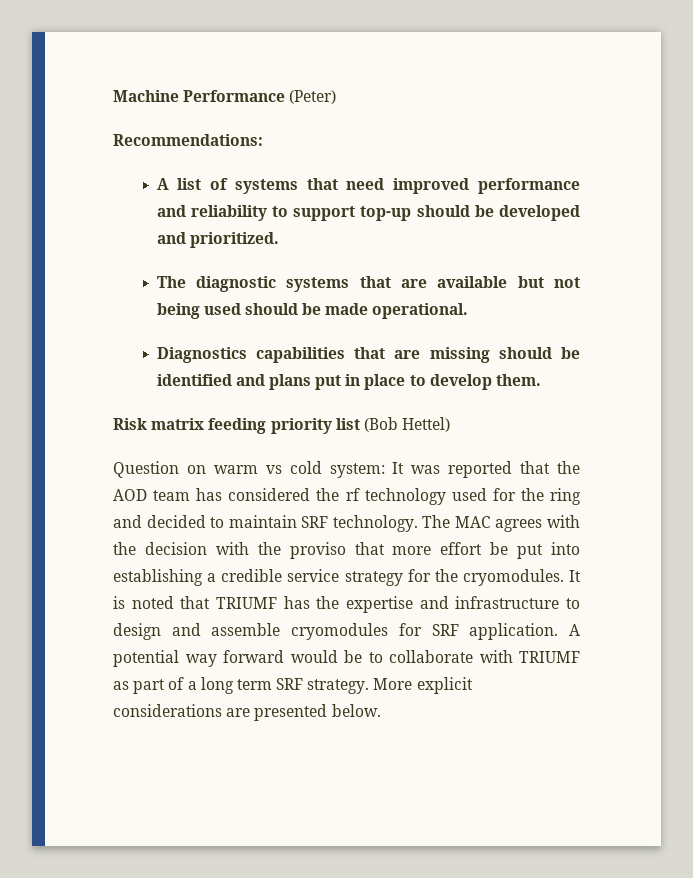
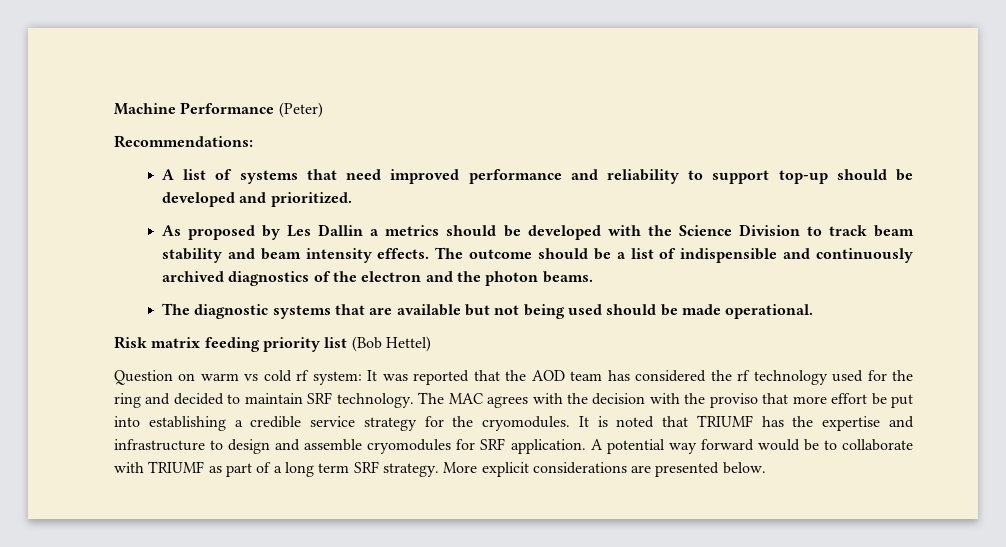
(279, 240) none -> [162,224,914,240] [162,247,913,263] [162,271,593,286] // As proposed by Les Dallin a metrics should be developed with the Science Division to track beam stability and beam intensity effects. The outcome should be a list of indispensible and continuously archived diagnostics of the electron and the photon beams.
[156,347,580,363] [156,374,542,390] // Diagnostics capabilities that are missing should be identified and plans put in place to develop them. -> (814, 311) none
(322, 467) none -> [296,370,310,381] rf

